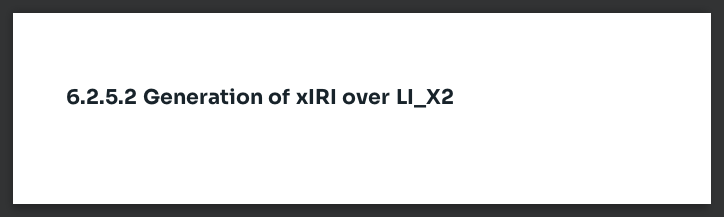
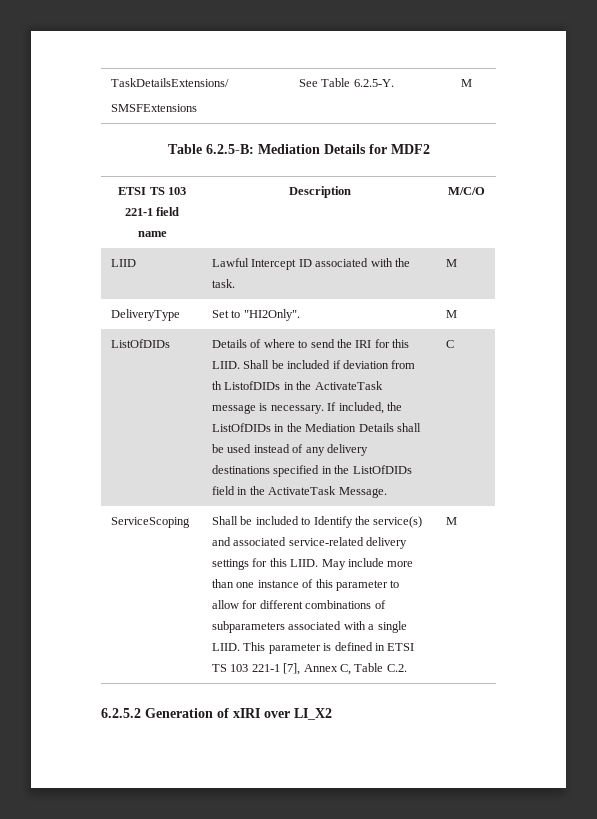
(66, 96) none -> [111,78,230,87] [111,104,198,112] [299,78,394,87] [461,79,473,87] [167,144,430,154] [118,187,186,195] [124,207,180,216] [137,231,167,237] [288,186,351,198] [447,187,485,195] [111,259,137,267] [212,258,410,270] [212,279,236,288] [446,259,458,267] [111,309,181,321] [212,309,300,321] [446,310,458,318] [111,339,171,348] [212,339,410,348] [212,360,416,369] [212,381,383,390] [212,402,402,414] [212,423,421,432] [212,444,368,456] [212,465,412,477] [212,486,387,498] [446,340,455,348] [111,517,191,528] [212,516,423,528] [212,537,408,549] [212,558,414,570] [212,579,400,591] [212,600,386,609] [212,621,407,633] [212,642,415,654] [212,663,407,675] [446,517,458,525] TaskDetailsExtensions/ // SMSFExtensions | See Table 6.2.5-Y. | M // Table 6.2.5-B: Mediation Details for MDF2 // ETSI TS 103 221-1 field name | Description | M/C/O // LIID | Lawful Intercept ID associated with the task. | M // DeliveryType | Set to "HI2Only". | M // ListOfDIDs | Details of where to send the IRI for this LIID. Shall be included if deviation from th ListofDIDs in the ActivateTask message is necessary. If included, the ListOfDIDs in the Mediation Details shall be used instead of any delivery destinations specified in the ListOfDIDs field in the ActivateTask Message. | C // ServiceScoping | Shall be included to Identify the service(s) and associated service-related delivery settings for this LIID. May include more than one instance of this parameter to allow for different combinations of subparameters associated with a single LIID. This parameter is defined in ETSI TS 103 221-1 [7], Annex C, Table C.2. | M //

